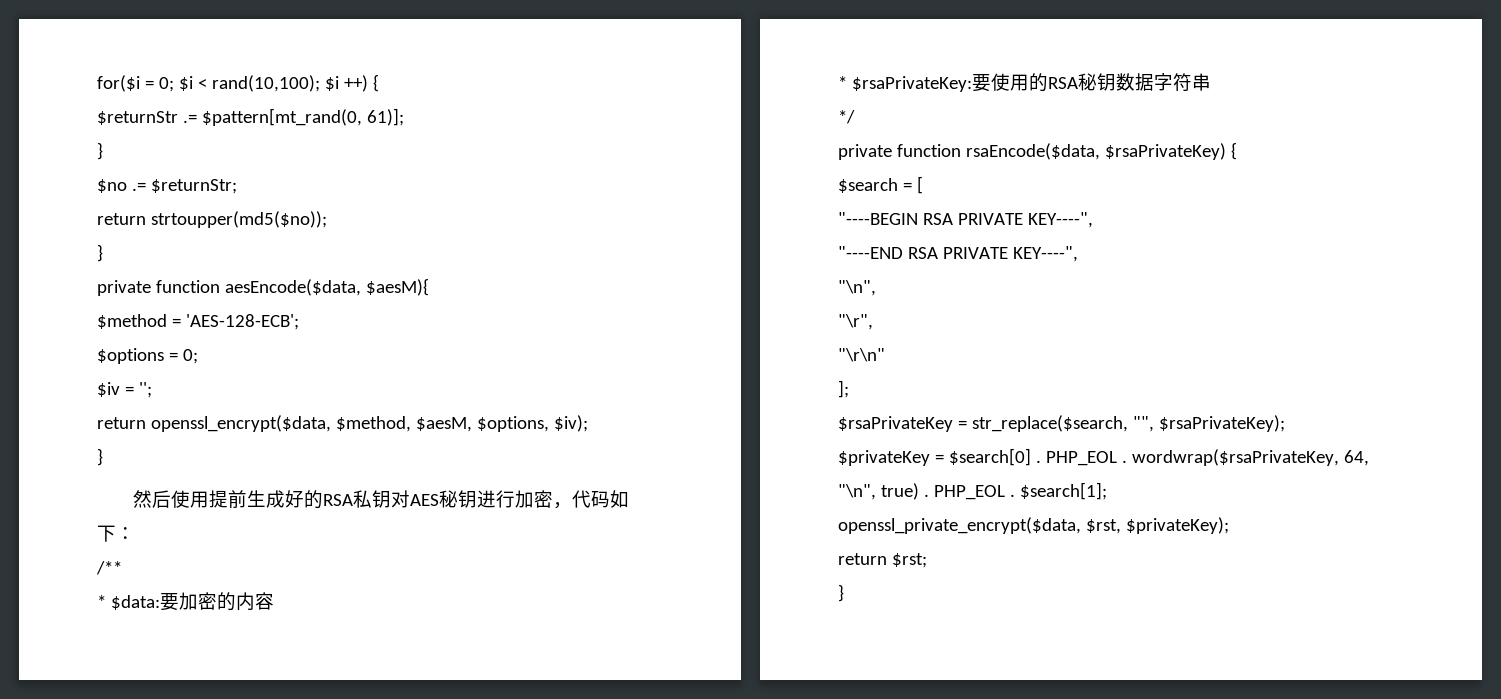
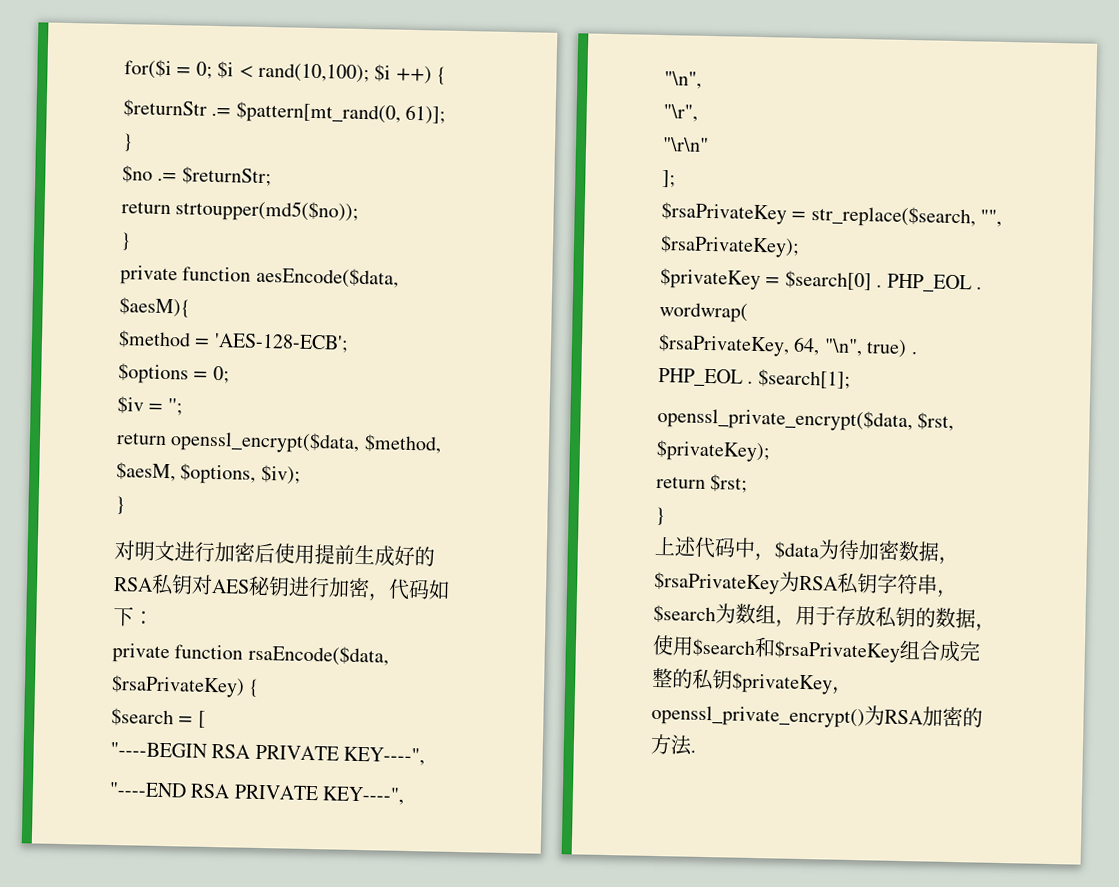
[133,490,153,508] 然 -> [114,540,255,563] 对明文进行加密
[96,561,122,575] [97,592,274,611] [838,73,1211,92] [838,110,855,124] // /** // * $data:要加密的内容 // * $rsaPrivateKey:要使用的RSA秘钥数据字符串 // */ -> (154, 617) none
[1131,449,1339,466] wordwrap($rsaPrivateKey, -> [659,302,748,323] [658,333,790,357] wordwrap( // $rsaPrivateKey,
(844, 593) none -> [654,535,959,566] [654,571,958,599] [653,603,996,632] [652,634,981,663] [652,667,853,695] [651,704,983,729] [650,733,696,756] // 上述代码中，$data为待加密数据，$rsaPrivateKey为RSA私钥字符串，$search为数组，用于存放私钥的数据，使用$search和$rsaPrivateKey组合成完整的私钥$privateKey，openssl_private_encrypt()为RSA加密的方法.

